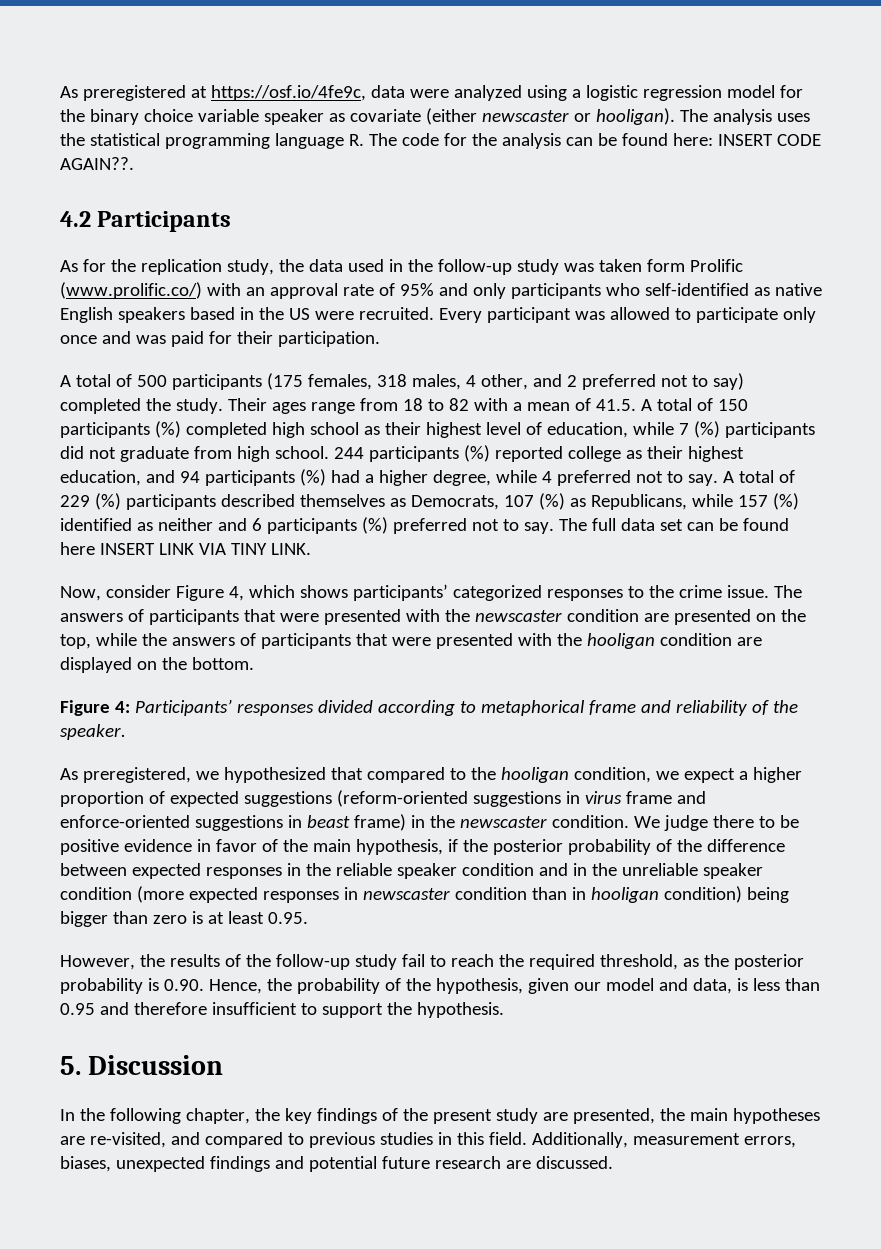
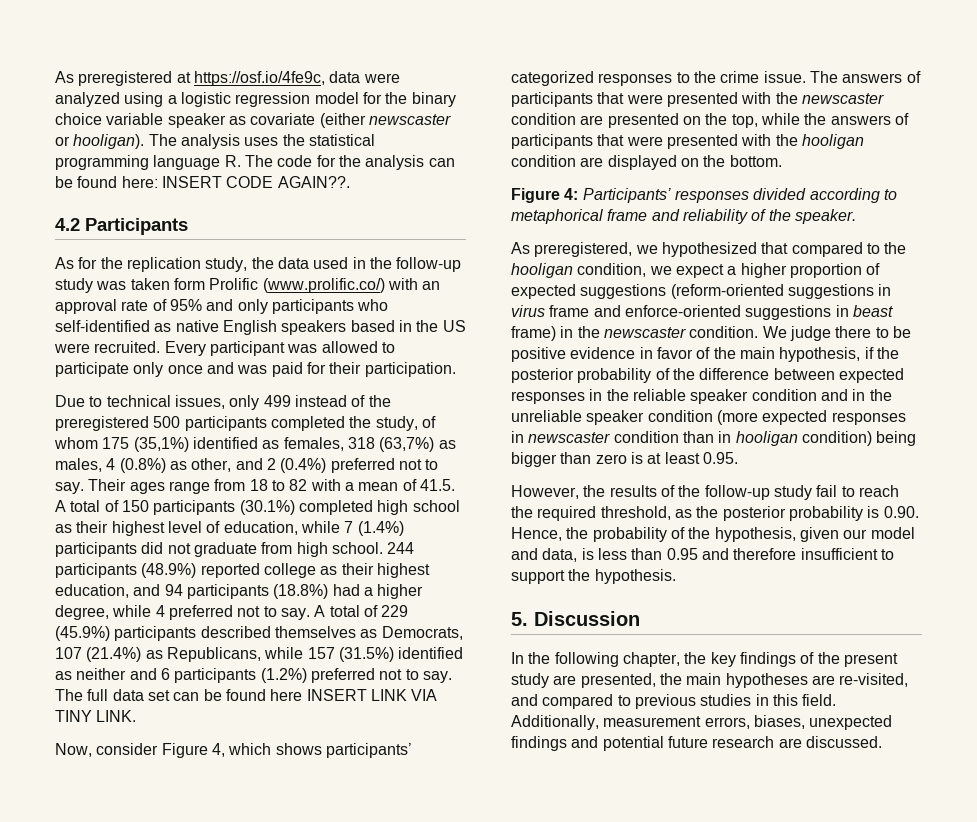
[60,373,476,390] A total of 500 participants (175 females, 318 males, 4 -> [55,395,391,410] [55,416,436,431] [54,437,456,452] [55,458,187,473] Due to technical issues, only 499 instead of the preregistered 500 participants completed the study, of whom 175 (35,1%) identified as females, 318 (63,7%) as males, 4 (0.8%) as
[581,373,744,390] [60,398,223,414] preferred not to say) completed the study. -> [280,458,439,473] [55,482,84,494] (0.4%) preferred not to say.
[154,421,181,438] (%) -> [239,500,295,515] (30.1%)
[693,421,720,438] (%) -> [357,521,404,536] (1.4%)
[463,445,490,462] (%) -> [141,563,197,578] (48.9%)
[299,469,326,486] (%) -> [273,584,329,599] (18.8%)
[94,493,121,510] (%) -> [55,626,110,641] (45.9%)
[538,493,565,510] (%) -> [86,647,142,662] (21.4%)
[772,493,799,510] (%) -> [338,647,394,662] (31.5%)
[361,517,388,534] (%) -> [260,668,307,683] (1.2%)

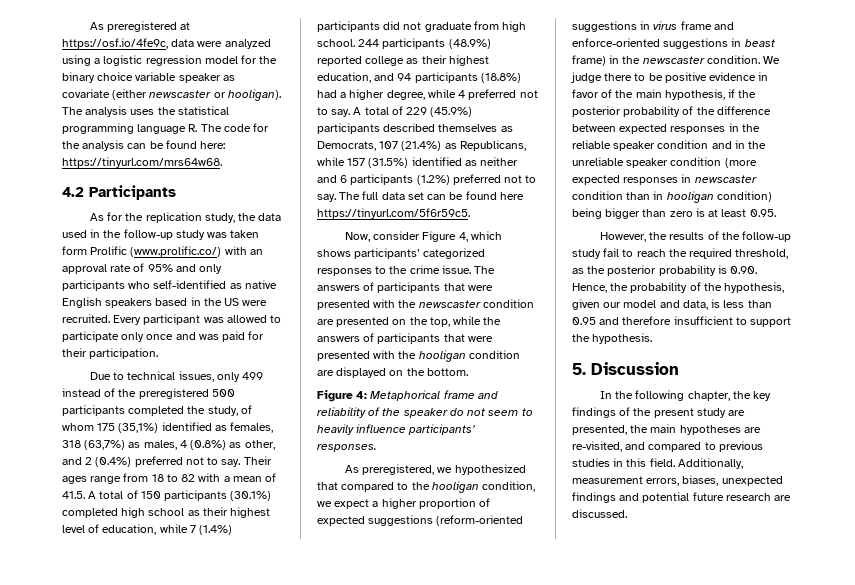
[161,176,350,188] INSERT CODE AGAIN??. -> [62,157,222,168] https://tinyurl.com/mrs64w68.
[306,689,438,701] [55,710,137,722] INSERT LINK VIA TINY LINK. -> [317,208,470,219] https://tinyurl.com/5f6r59c5.
[582,188,897,203] [511,209,603,224] Participants’ responses divided according to metaphorical -> [370,390,441,401] Metaphorical
[794,209,856,224] speaker. -> [403,408,533,418] [317,424,477,435] [317,444,377,452] speaker do not seem to heavily influence participants’ responses.

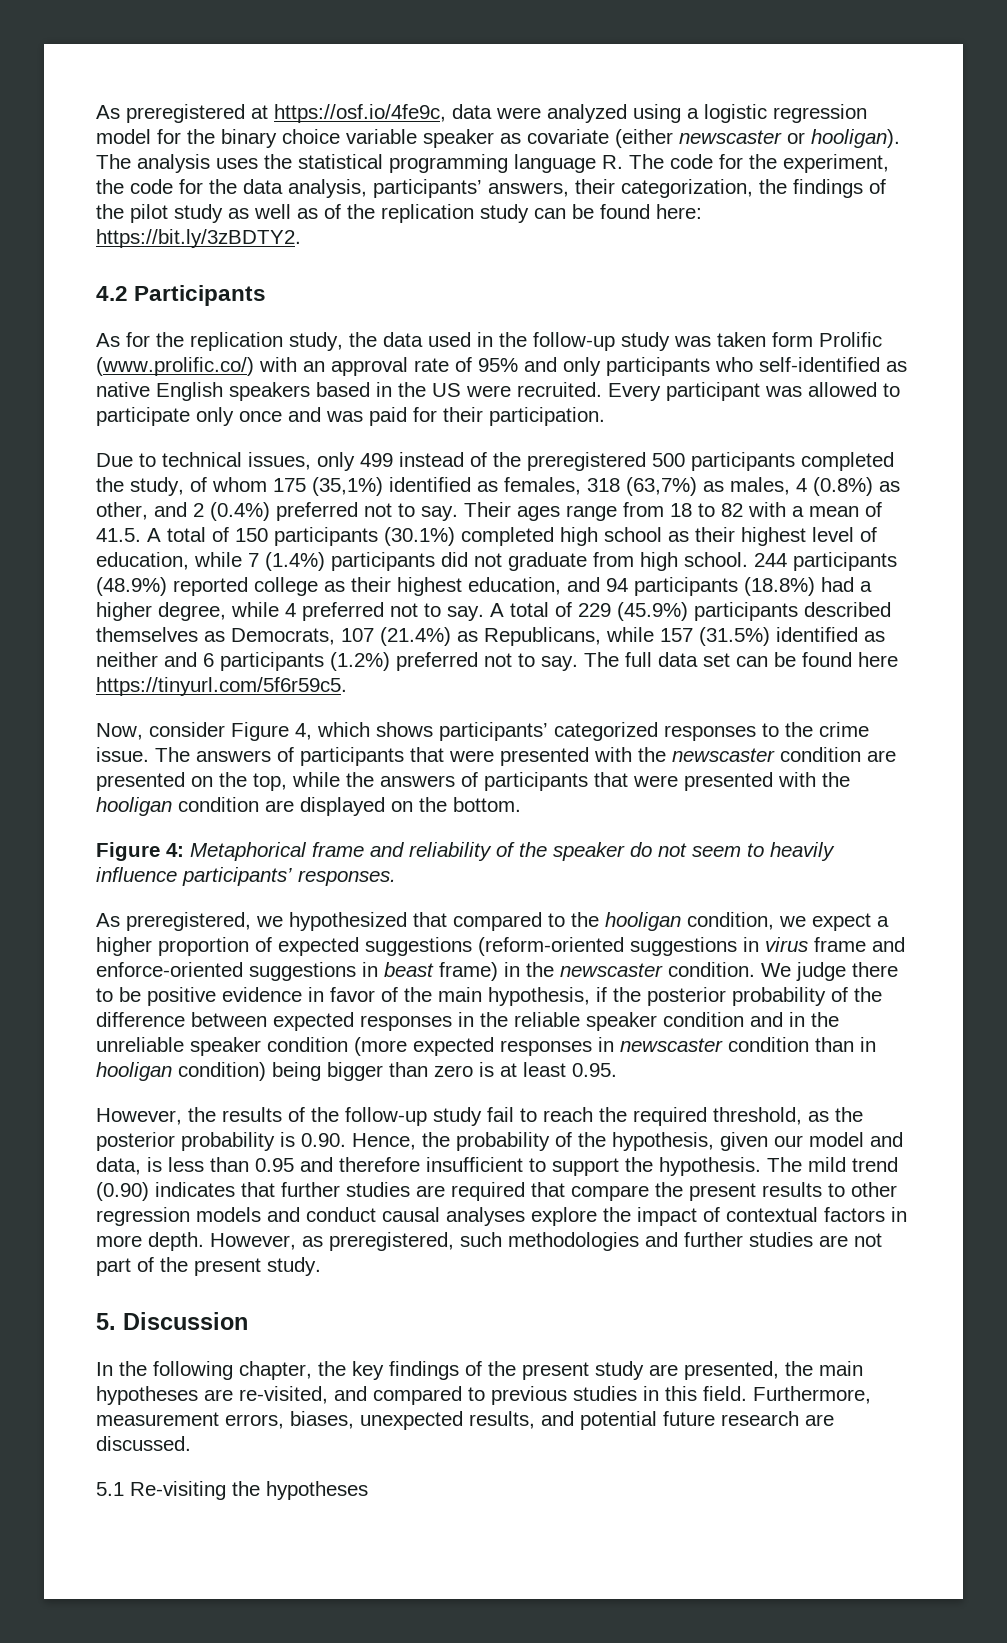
[82,140,125,151] analysis -> [783,154,889,173] [96,179,886,198] [96,204,529,223] experiment, the code for the data analysis, participants’ answers, their categorization, the findings of the pilot study as well as of the replication study
[62,157,222,168] https://tinyurl.com/mrs64w68. -> [96,229,301,248] https://bit.ly/3zBDTY2.
(653, 338) none -> [767,1157,898,1172] [96,1182,897,1201] [96,1207,907,1226] [96,1232,882,1251] [96,1257,321,1276] The mild trend (0.90) indicates that further studies are required that compare the present results to other regression models and conduct causal analyses explore the impact of contextual factors in more depth. However, as preregistered, such methodologies and further studies are not part of the present study.
[677,458,743,469] Additionally, -> [753,1386,871,1404] Furthermore,
[572,492,616,503] findings -> [469,1411,535,1429] results,
(627, 513) none -> [96,1481,368,1500] // 5.1 Re-visiting the hypotheses

